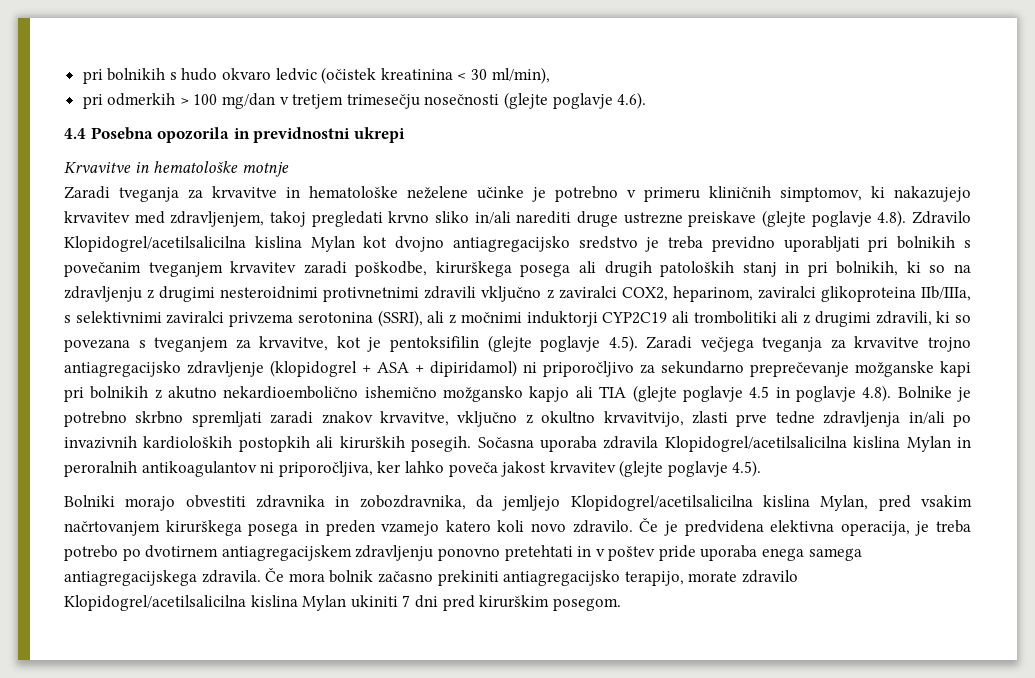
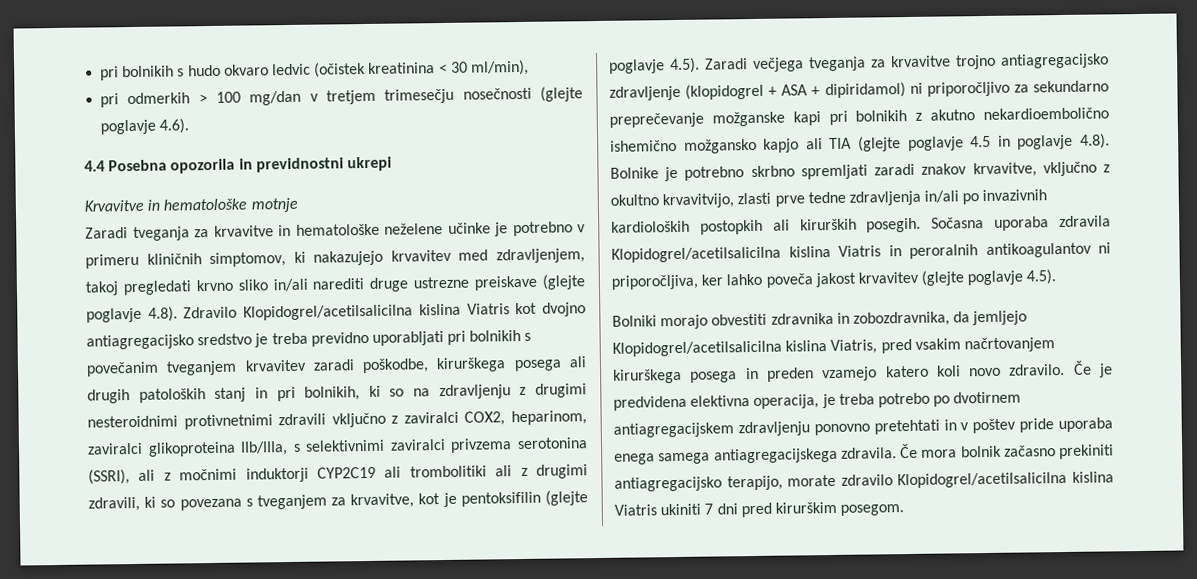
[310,236,355,252] Mylan -> [466,303,510,315] Viatris
[906,436,951,452] Mylan -> [838,245,881,257] Viatris
[820,495,869,511] Mylan, -> [830,339,878,355] Viatris,
[302,595,347,611] Mylan -> [614,504,657,516] Viatris

